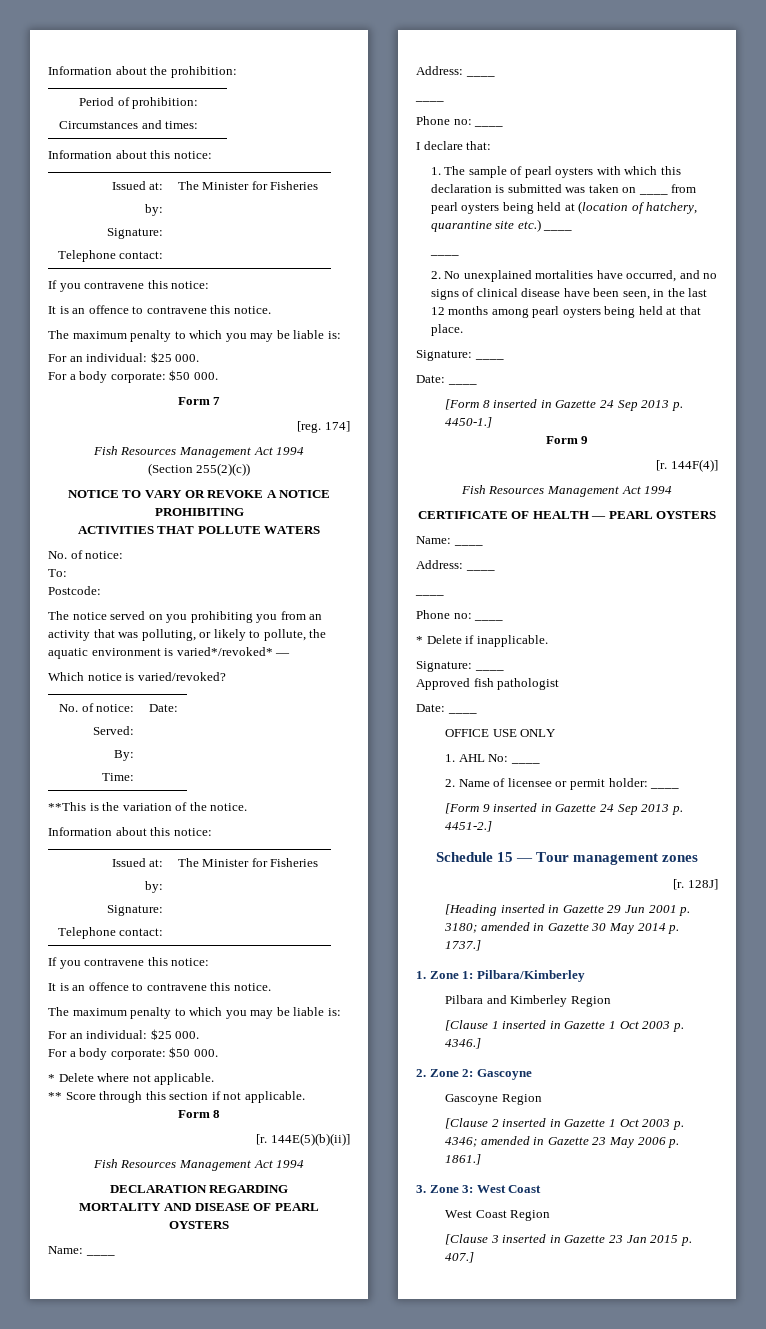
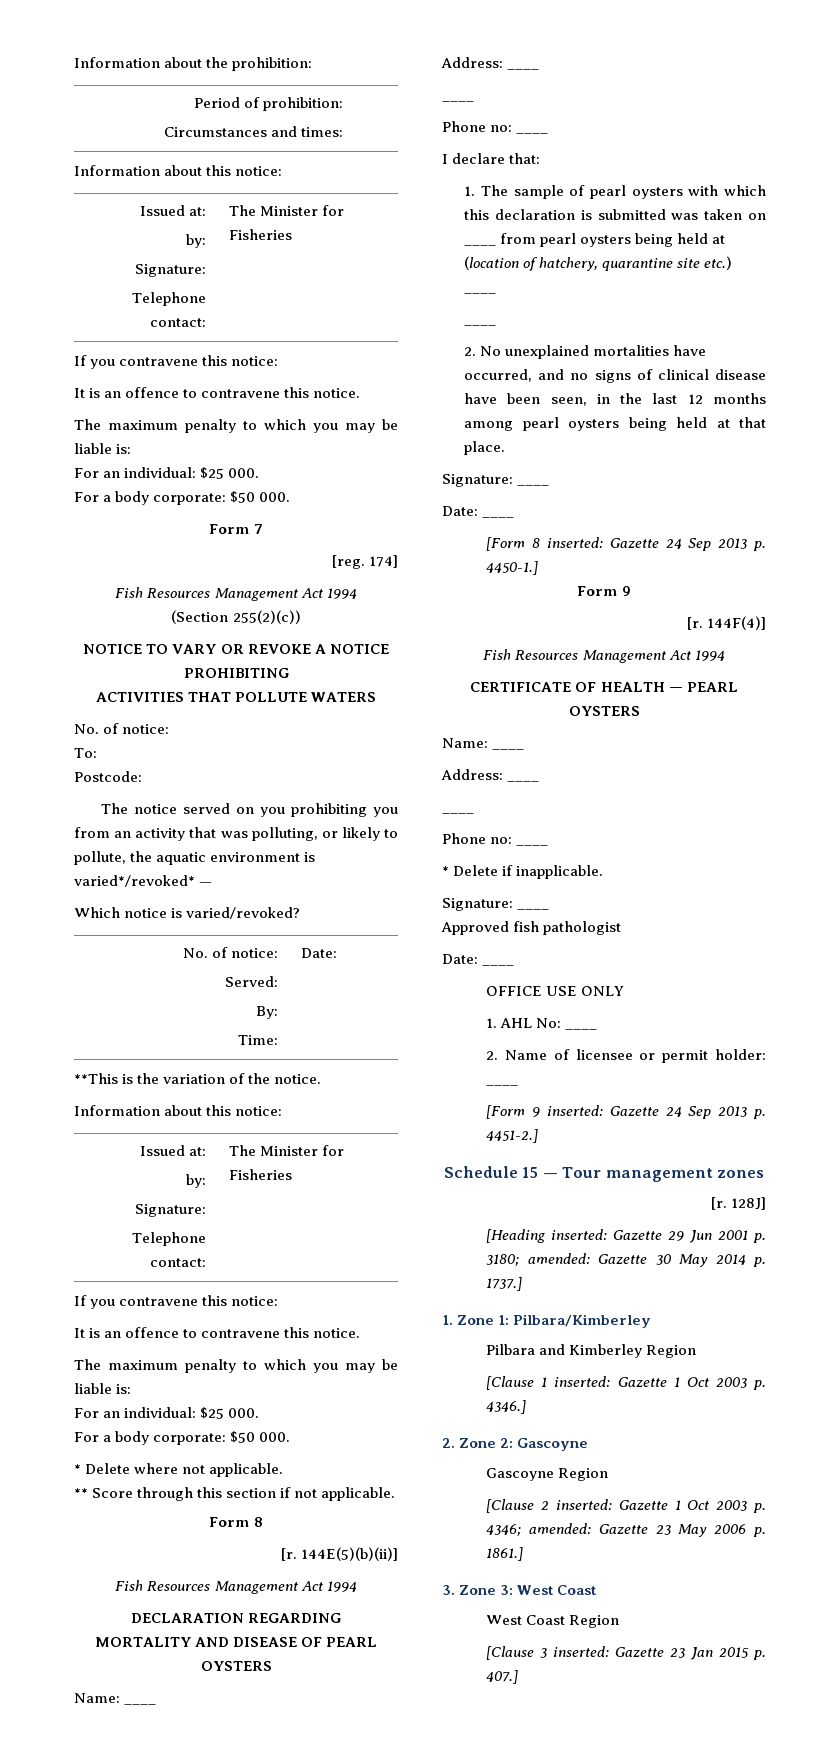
[493,399,552,408] inserted in -> [546,537,603,548] inserted:
[493,803,552,812] inserted in -> [546,1105,603,1116] inserted:
[500,904,560,913] inserted in -> [551,1229,608,1240] inserted:
[480,922,545,931] amended in -> [527,1253,590,1264] amended:
[502,1020,561,1029] inserted in -> [554,1376,611,1387] inserted:
[502,1118,561,1127] inserted in -> [555,1499,612,1510] inserted:
[480,1136,545,1145] amended in -> [529,1523,592,1534] amended:
[502,1234,561,1243] inserted in -> [553,1646,610,1657] inserted:

